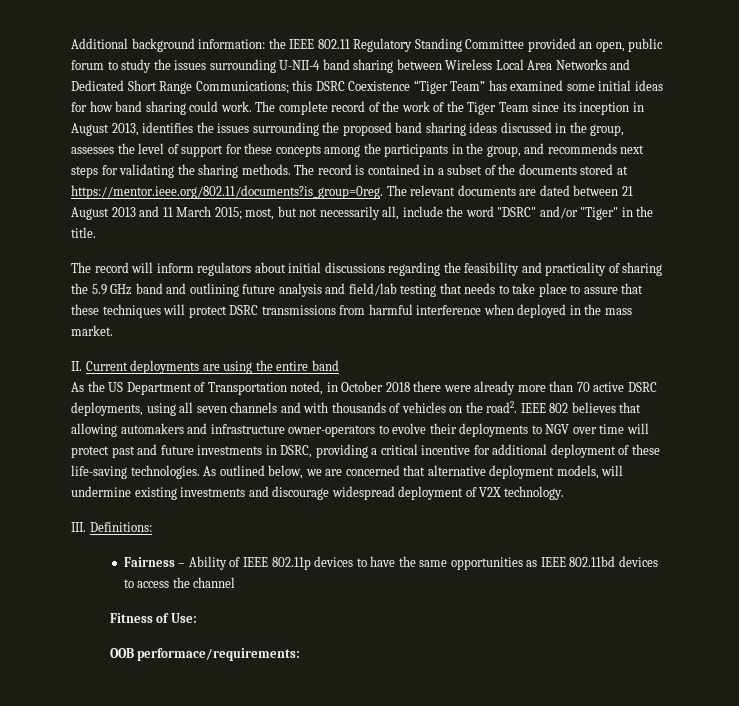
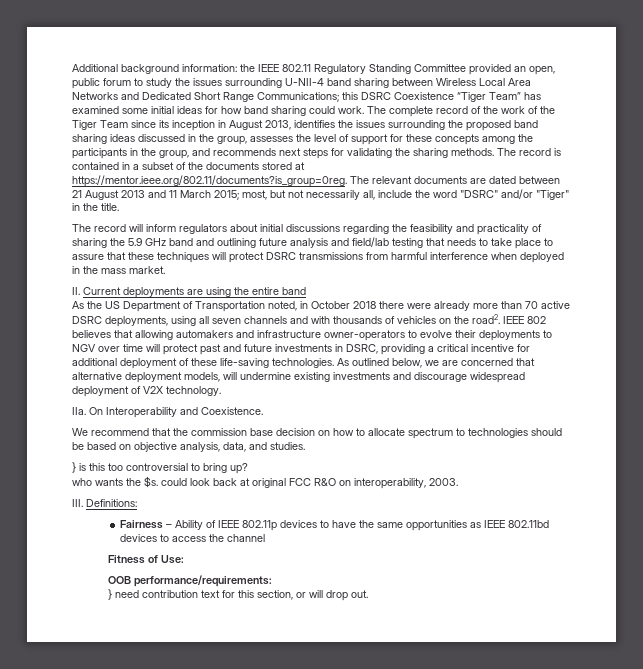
(564, 493) none -> [72,407,263,418] [72,428,562,439] [72,442,305,452] [72,462,248,474] [72,476,458,489] // IIa. On Interoperability and Coexistence. // We recommend that the commission base decision on how to allocate spectrum to technologies should be based on objective analysis, data, and studies. // } is this too controversial to bring up? // who wants the $s. could look back at original FCC R&O on interoperability, 2003.
[137,648,301,661] performace/requirements: -> [133,575,272,587] [107,589,368,601] performance/requirements: // } need contribution text for this section, or will drop out.

